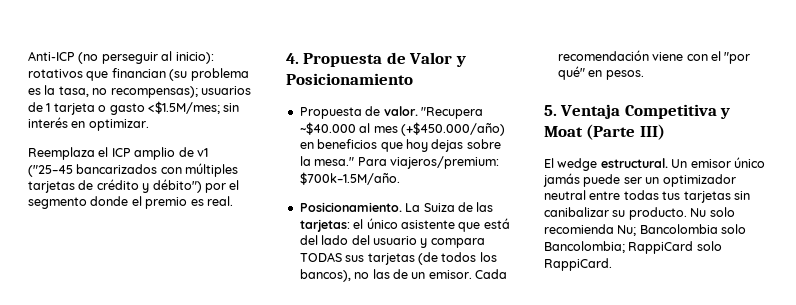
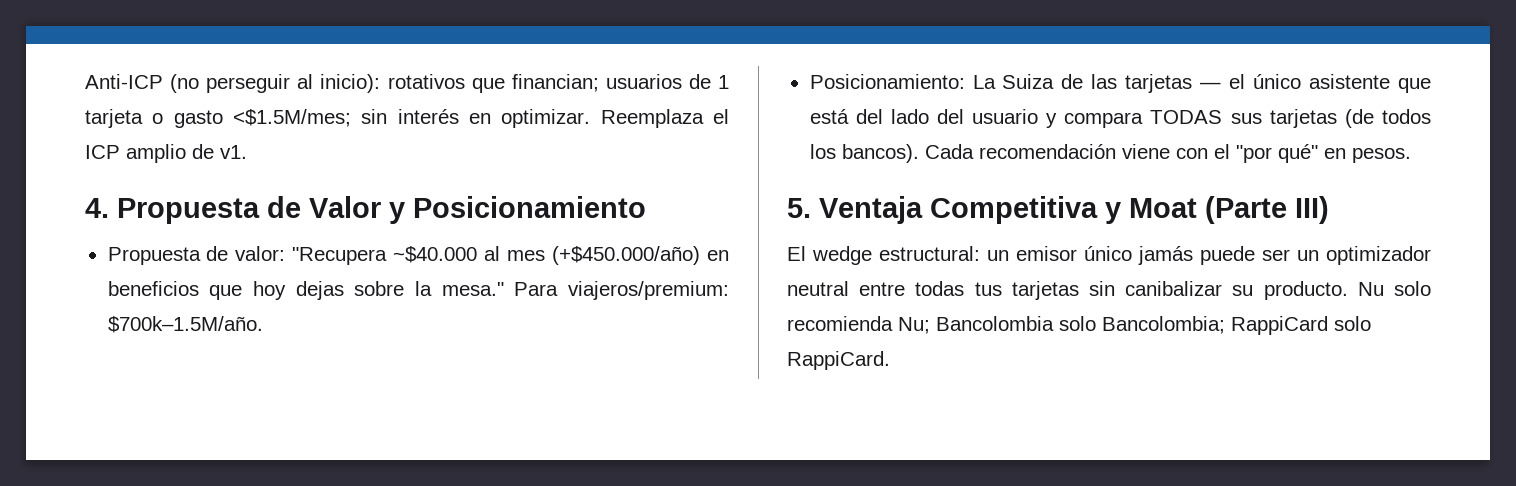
[111,68,249,81] [28,85,198,98] financian (su problema es la tasa, no recompensas); -> [511,74,599,92] financian;
(149, 125) // -> (591, 118) none
[196,148,208,157] [28,163,239,177] [28,179,240,193] [28,196,233,209] v1 ("25–45 bancarizados con múltiples tarjetas de crédito y débito") por el segmento donde el premio es real. -> [220,145,247,159] v1.
[383,106,418,116] valor. -> [235,246,286,261] valor:
[299,202,402,212] Posicionamiento. -> [809,74,965,89] Posicionamiento:
[299,219,350,232] tarjetas: -> [1125,74,1222,93] tarjetas —
[299,269,472,282] bancos), no las de un emisor. -> [841,144,919,163] bancos).
[600,158,688,168] estructural. Un -> [879,246,1009,261] estructural: un

